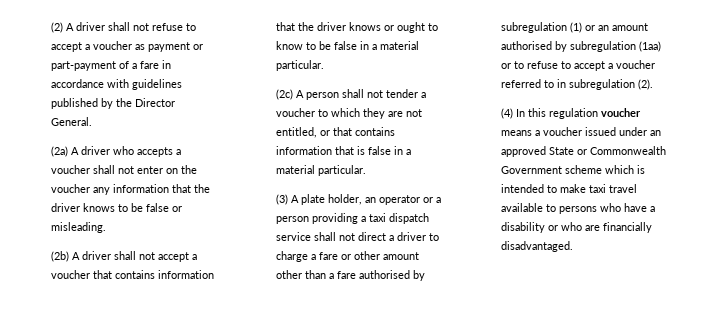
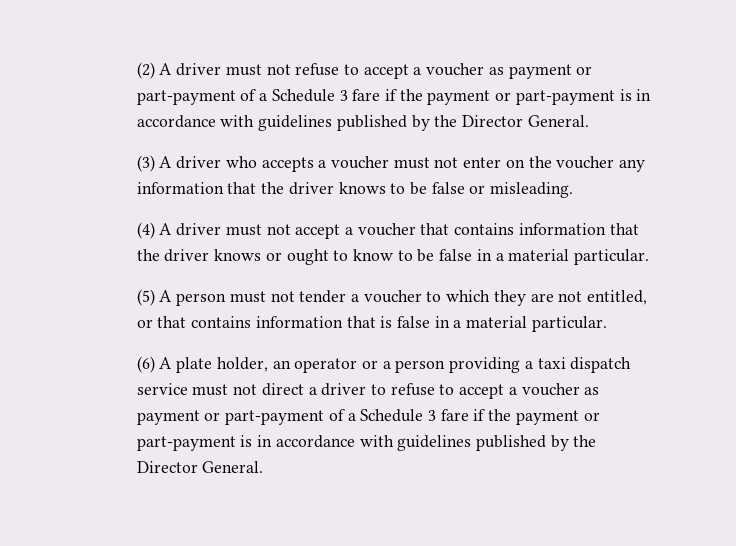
[107,22,130,31] shall -> [225,64,262,76] must
[139,61,159,69] fare -> [271,89,632,105] Schedule 3 fare if the payment or part-payment is
[50,146,68,157] (2a) -> [136,155,155,172] (3)
[92,165,115,174] shall -> [393,157,430,169] must
[50,251,136,262] (2b) A driver shall -> [136,222,262,239] (4) A driver must
[275,89,293,100] (2c) -> [136,289,155,306] (5)
[341,89,364,98] shall -> [229,291,266,303] must
[275,194,288,205] (3) -> [136,356,155,373] (6)
[313,232,336,241] shall -> [192,384,229,396] must
[275,251,419,262] [275,270,425,281] [500,22,648,33] [500,41,661,52] [500,60,655,71] [500,79,653,90] [500,108,641,119] [500,127,661,136] [500,146,666,157] [500,165,645,174] [500,184,637,193] [500,203,655,214] [500,222,652,233] [500,241,573,252] charge a fare or other amount other than a fare authorised by subregulation (1) or an amount authorised by subregulation (1aa) or to refuse to accept a voucher referred to in subregulation (2). // (4) In this regulation voucher means a voucher issued under an approved State or Commonwealth Government scheme which is intended to make taxi travel available to persons who have a disability or who are financially disadvantaged. -> [390,383,600,399] [136,409,600,425] [136,435,597,451] [136,461,264,473] refuse to accept a voucher as payment or part-payment of a Schedule 3 fare if the payment or part-payment is in accordance with guidelines published by the Director General.

